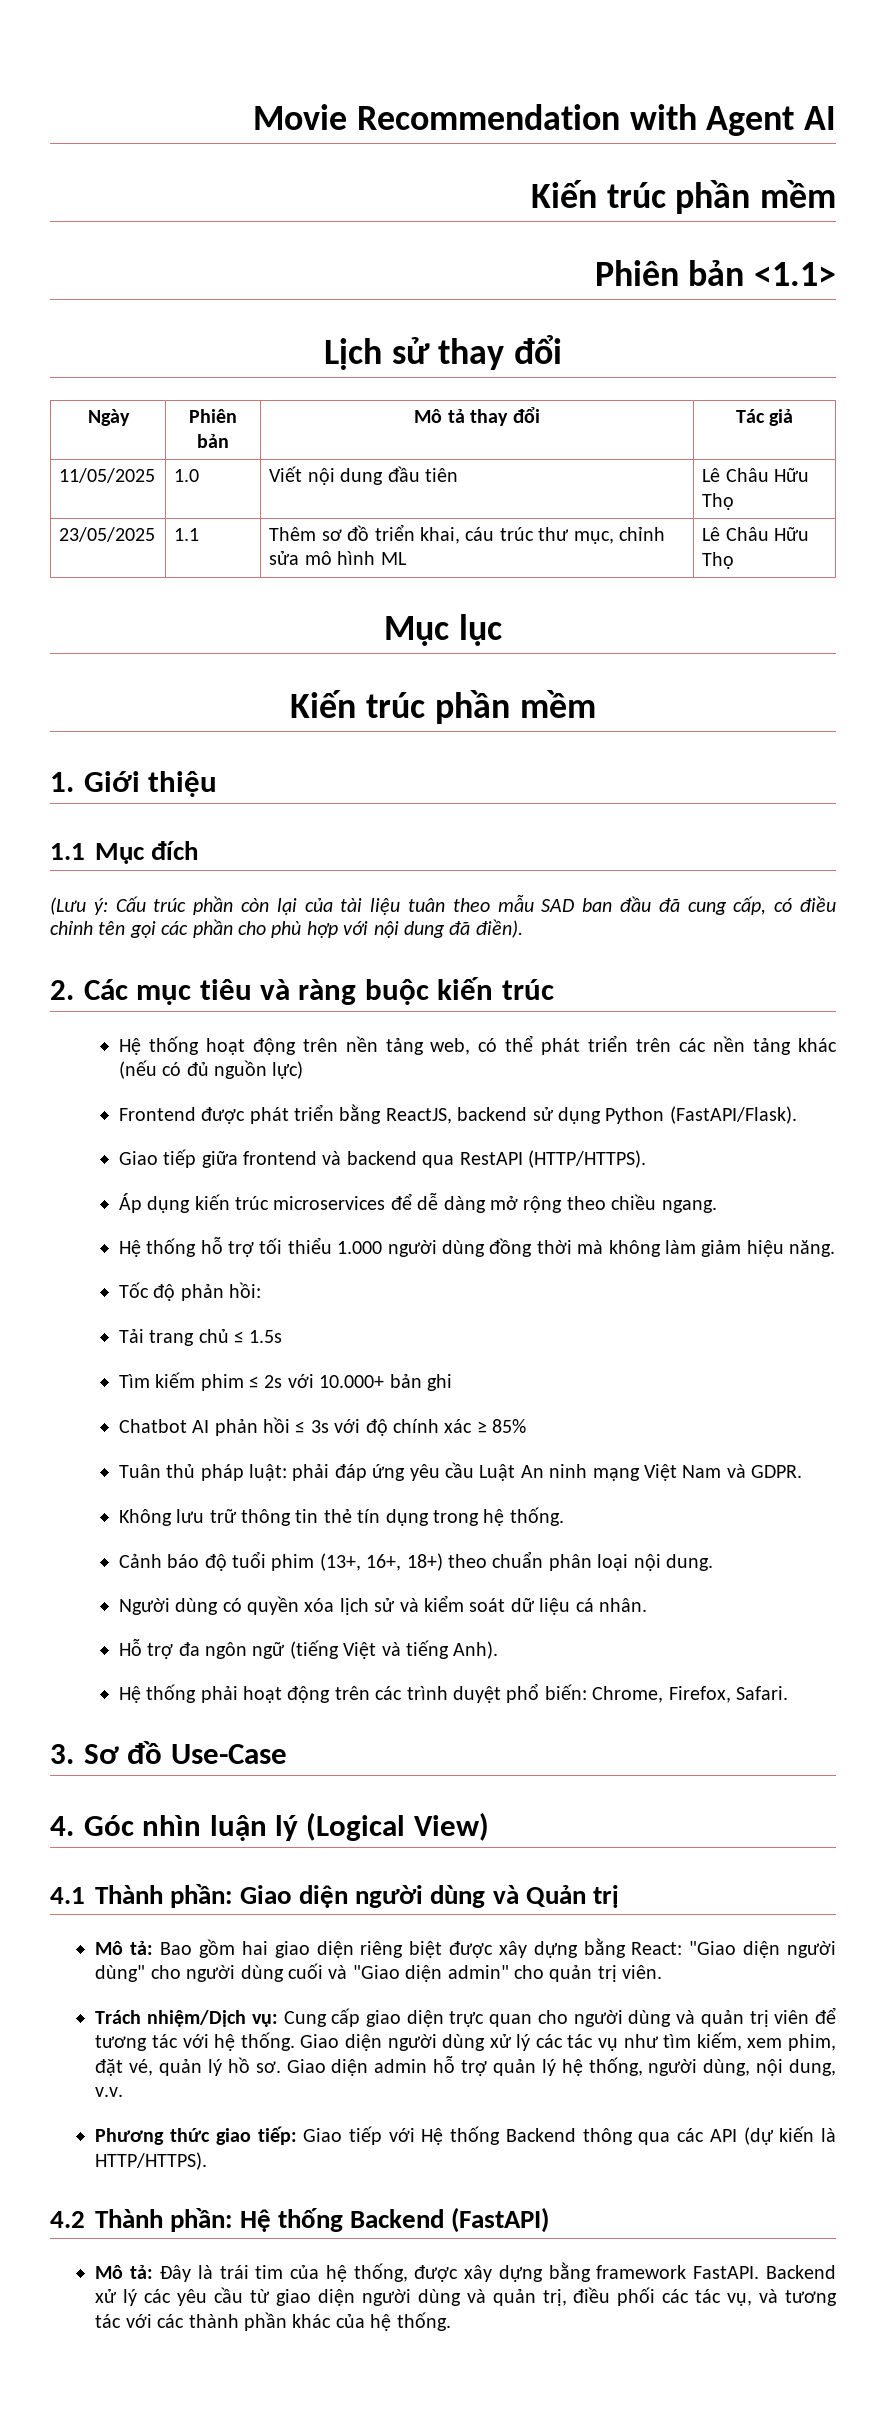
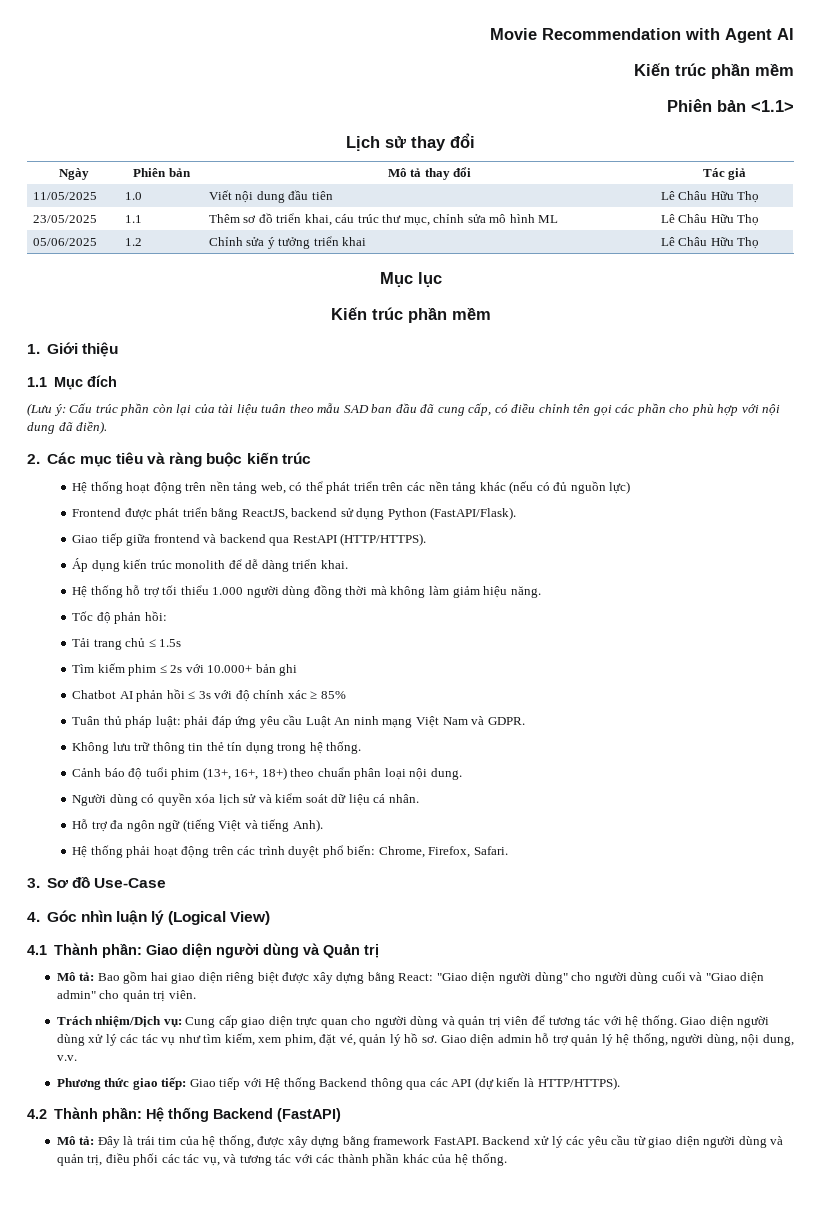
(735, 560) none -> [32,238,97,246] [124,238,142,246] [208,236,367,249] [660,237,760,249] // 05/06/2025 | 1.2 | Chỉnh sửa ý tưởng triển khai | Lê Châu Hữu Thọ
[273,1196,386,1210] microservices -> [175,560,226,569] monolith
[490,1194,717,1213] mở rộng theo chiều ngang. -> [292,559,348,569] triển khai.

